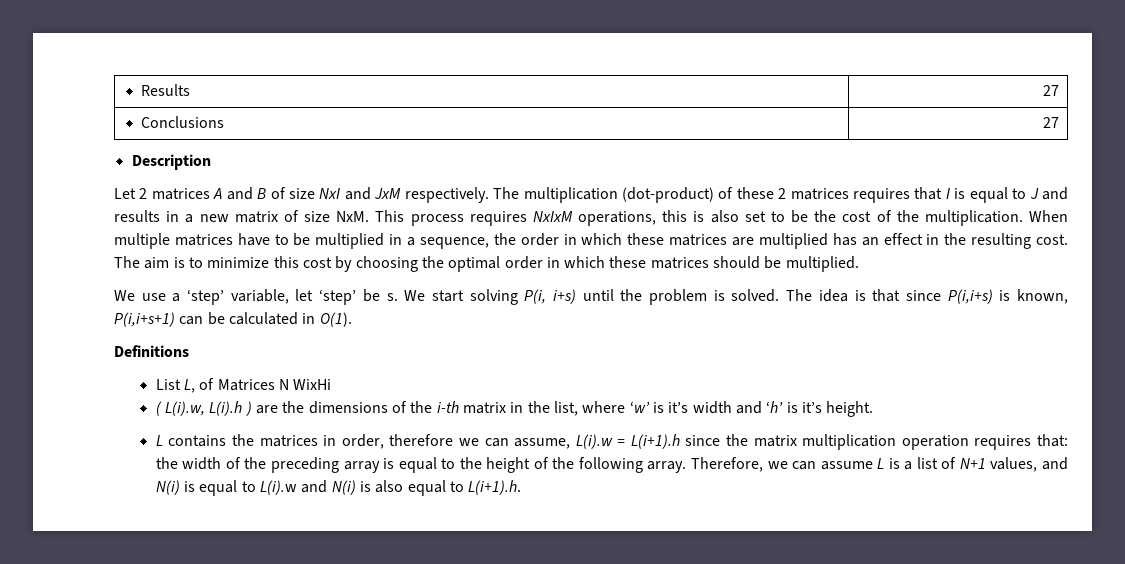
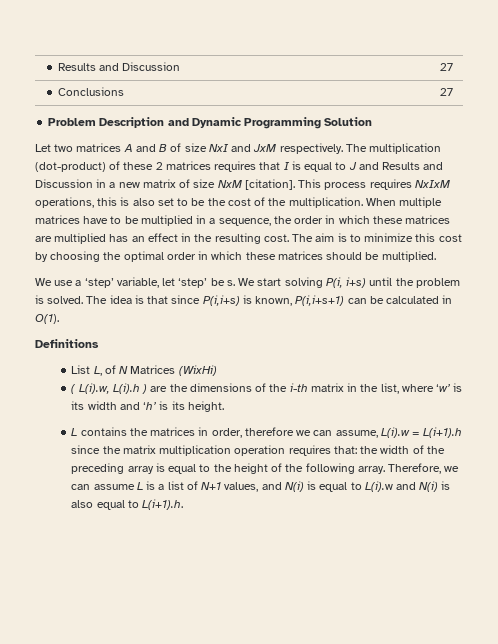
[140,84,190,96] Results -> [57,62,181,71] Results and Discussion
(1059, 122) none -> [48,118,97,126] Problem
(211, 162) none -> [167,117,373,129] and Dynamic Programming Solution
[139,188,148,199] 2 -> [54,144,74,152] two
[114,210,160,222] results -> [382,162,444,170] [35,179,93,188] Results and Discussion
[336,211,370,222] NxM. -> [217,179,295,190] NxM [citation].
[217,379,332,391] Matrices N WixHi -> [119,365,217,376] N Matrices (WixHi)
[668,402,689,413] it’s -> [71,401,85,410] its
[801,402,822,413] it’s -> [171,401,185,410] its

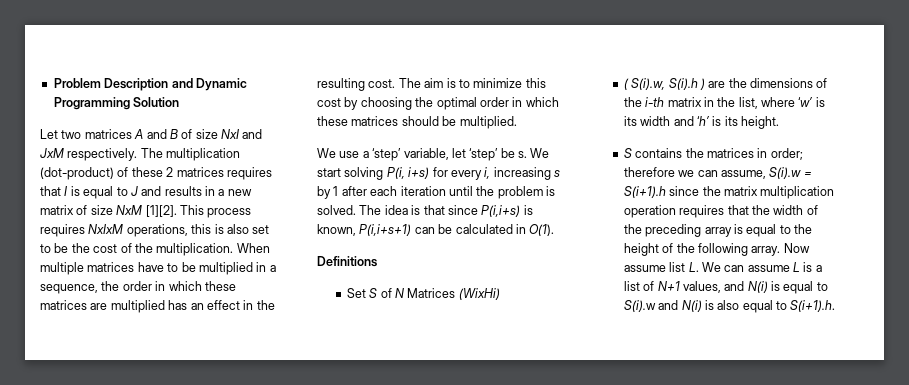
[57,62,181,71] [440,63,454,71] [57,87,124,96] [440,88,454,96] Results and Discussion | 27 // Conclusions | 27 // -> (53, 83) none
[382,162,444,170] [35,179,93,188] Results and Discussion -> [164,186,202,196] results
[244,179,295,190] [citation]. -> [145,205,177,217] [1][2].
(367, 282) none -> [432,167,560,180] [317,186,446,199] for every i, increasing s by 1 after each iteration
[71,365,102,376] List L, -> [346,288,378,298] Set S
[78,383,140,394] L(i).w, L(i).h -> [631,78,698,90] S(i).w, S(i).h
[71,428,78,436] L -> [623,148,632,158] S
[211,428,242,438] order, -> [770,148,803,160] order;
[380,427,463,438] L(i).w = L(i+1).h -> [769,167,812,179] [623,186,666,198] S(i).w = S(i+1).h
[333,446,357,454] that: -> [727,205,749,215] that
[388,463,460,474] Therefore, we -> [783,243,810,253] [623,262,721,272] Now assume list L. We
[364,481,393,492] L(i).w -> [623,300,656,312] S(i).w
[142,499,184,510] L(i+1).h. -> [790,300,836,312] S(i+1).h.

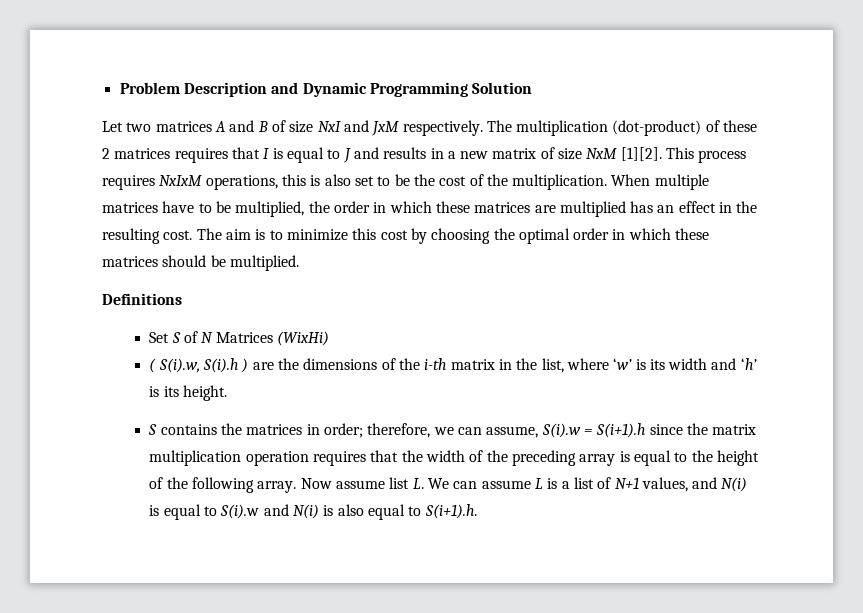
[198,262,276,275] [40,284,98,294] multiplied in a sequence, -> [235,201,305,217] multiplied,
[317,148,550,161] [317,167,560,180] [317,186,555,199] [317,205,533,217] [317,224,555,236] // We use a ‘step’ variable, let ‘step’ be s. We start solving P(i, i+s) for every i, increasing s by 1 after each iteration until the problem is solved. The idea is that since P(i,i+s) is known, P(i,i+s+1) can be calculated in O(1). -> (299, 263) none
[623,167,675,177] therefore -> [367,423,431,438] therefore,

